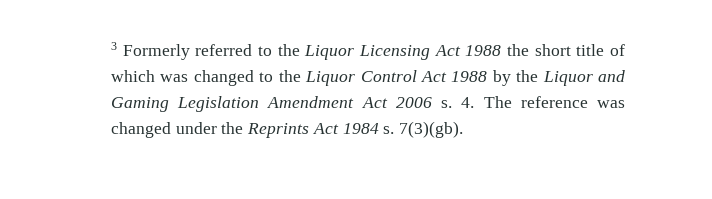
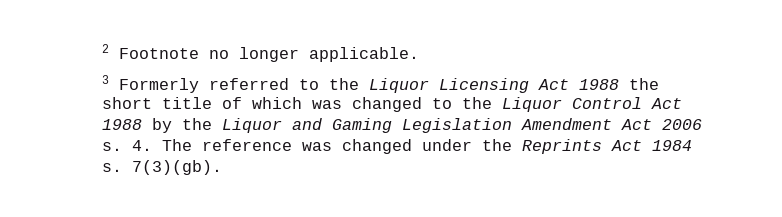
(111, 46) none -> [101,44,419,62] 2 Footnote no longer applicable. //

